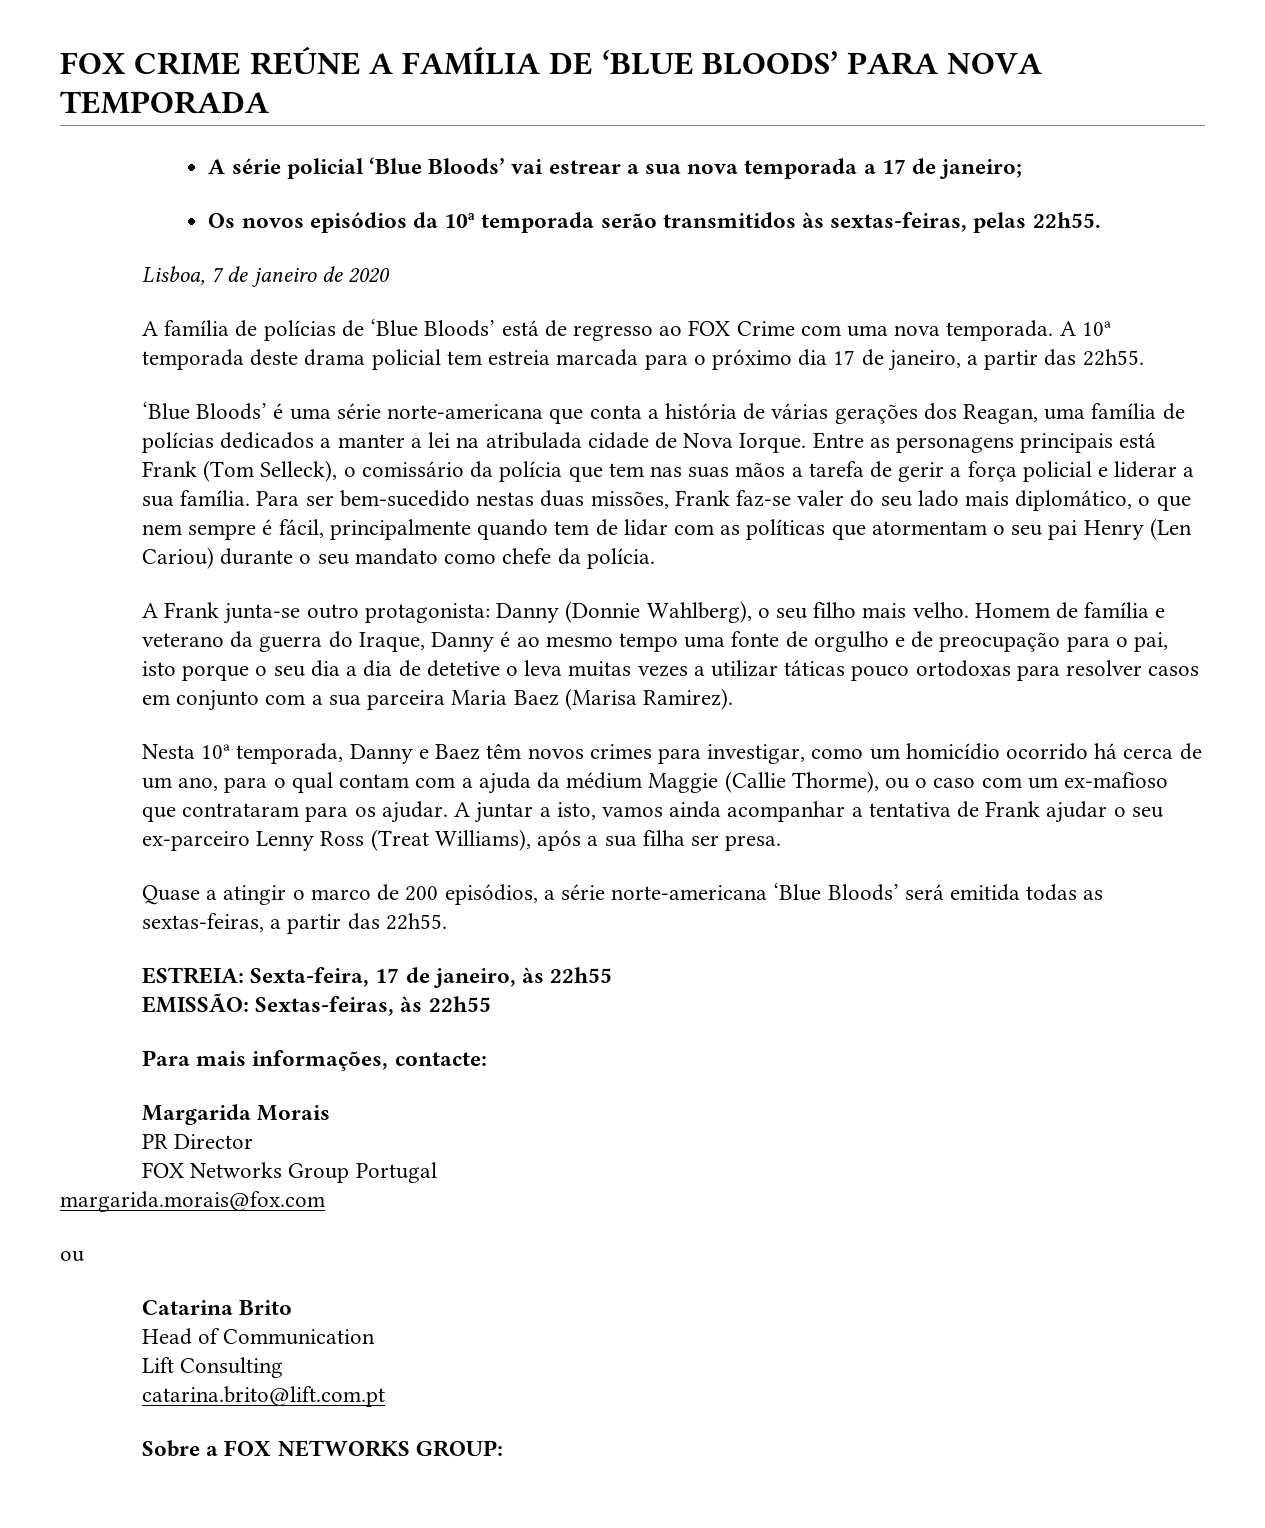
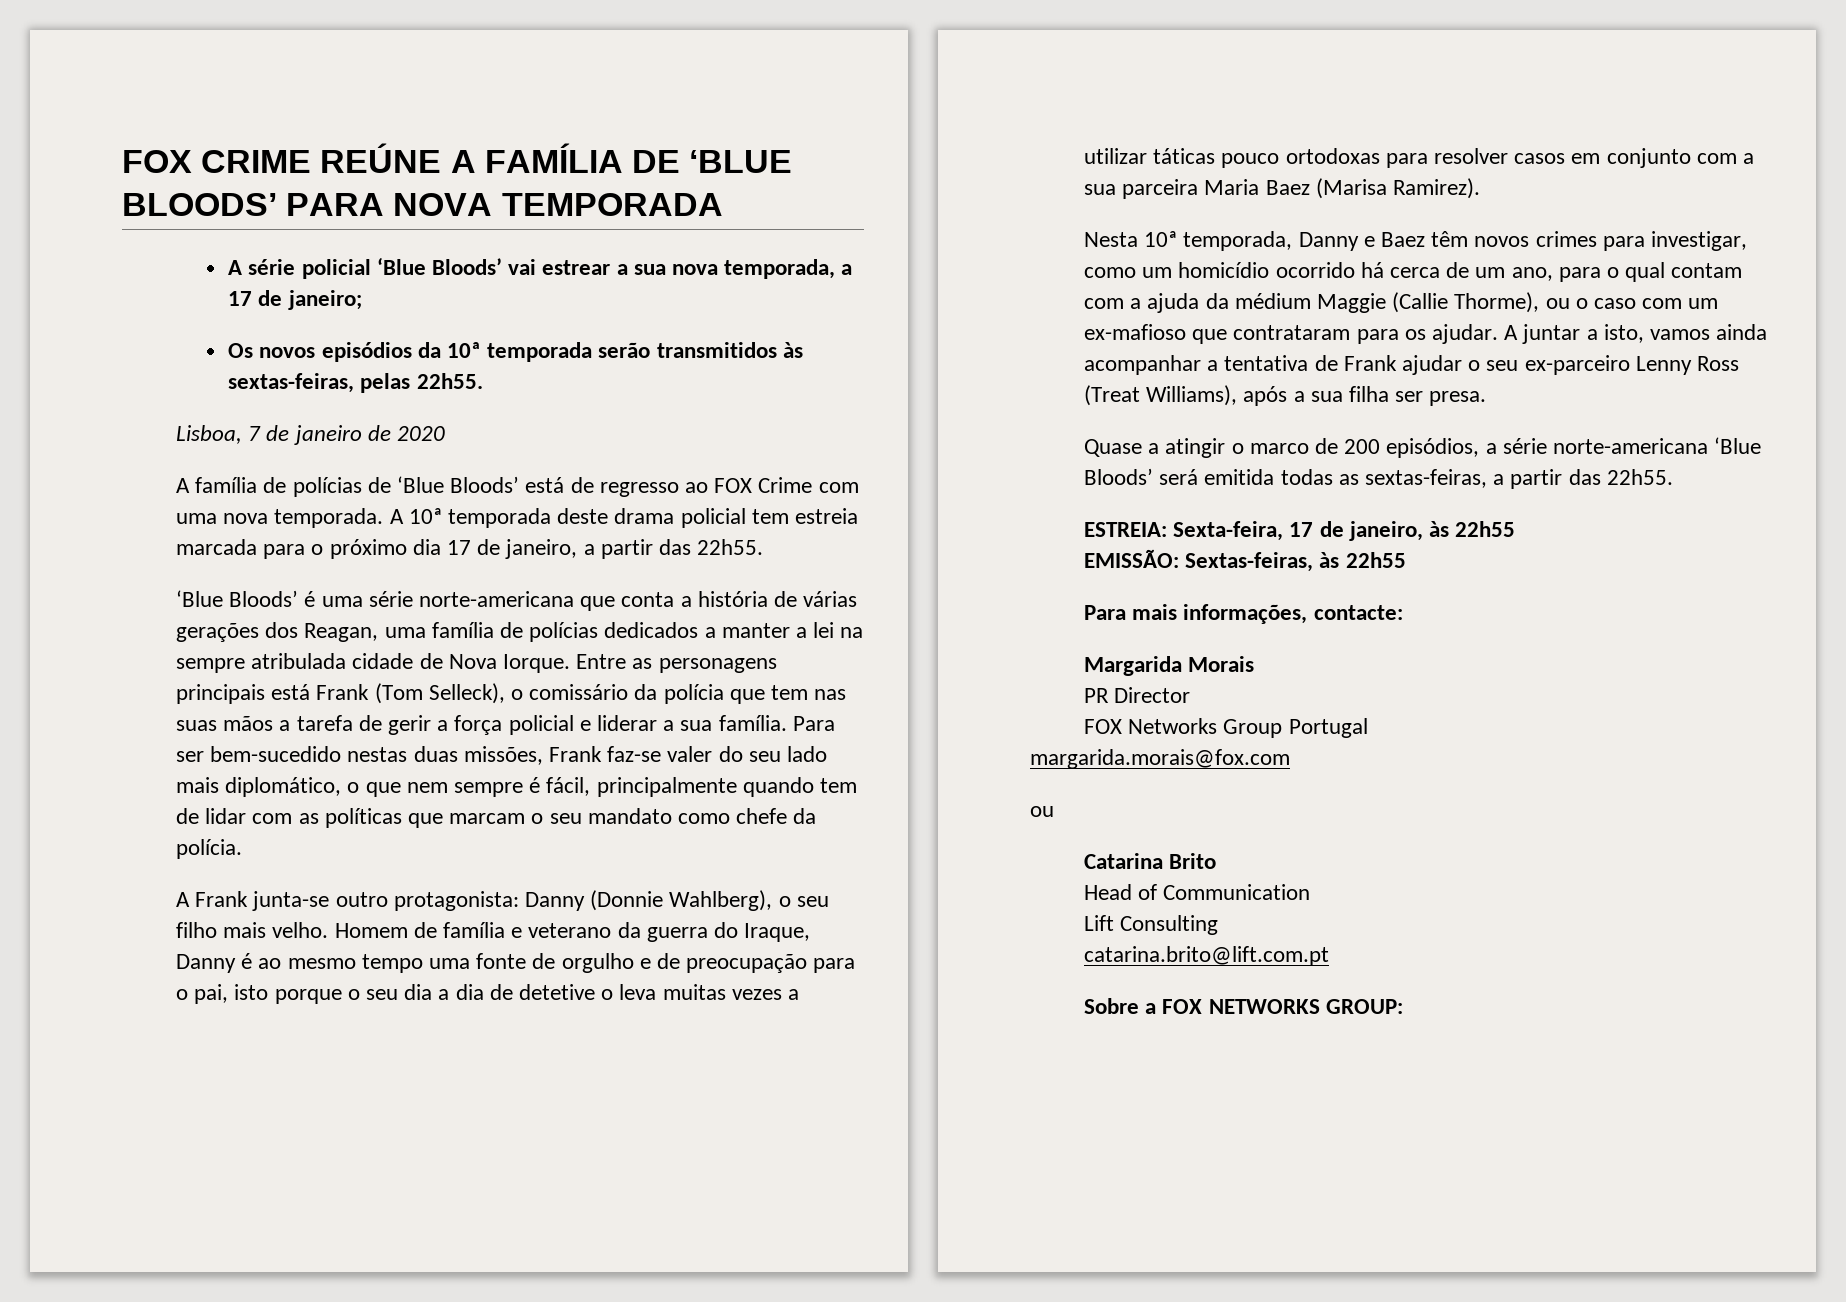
[744,158,858,179] temporada -> [724,259,836,279] temporada,
(480, 442) none -> [175,658,245,673] sempre
[871,518,1192,540] [142,547,294,569] atormentam o seu pai Henry (Len Cariou) durante -> [449,813,526,824] marcam

